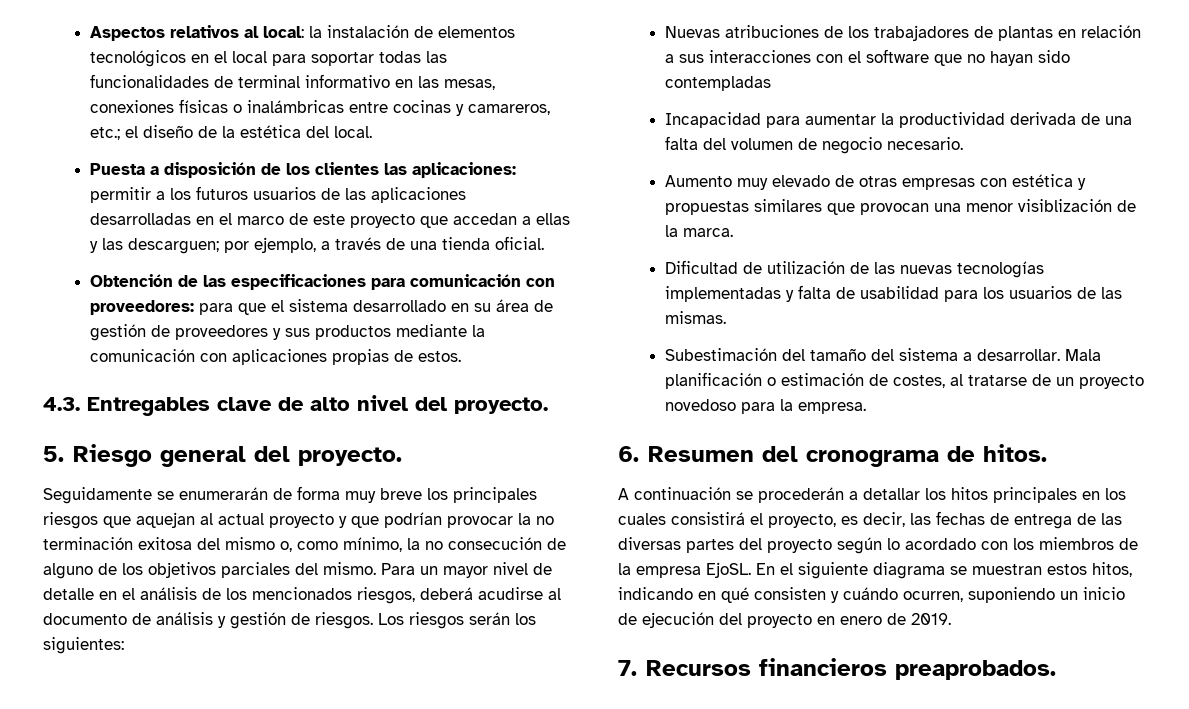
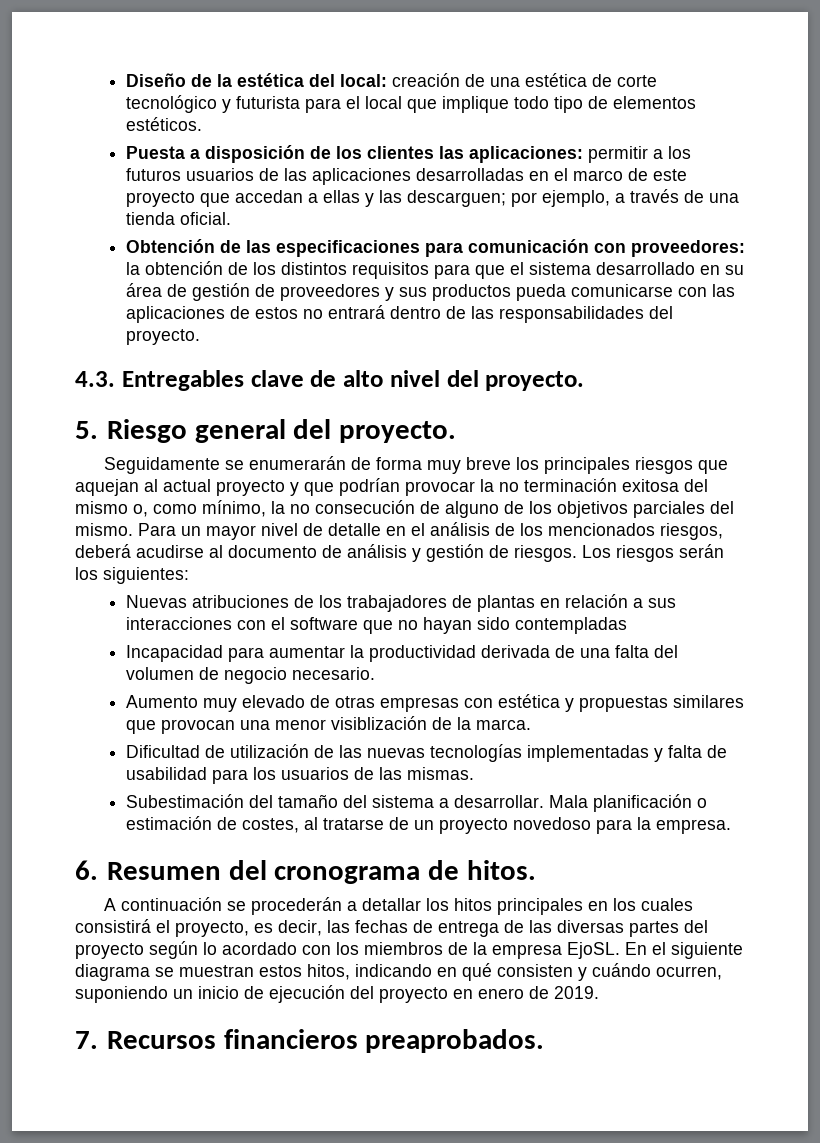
[90,25,516,41] [90,50,448,67] [90,74,496,90] [90,99,551,116] [90,125,373,140] Aspectos relativos al local: la instalación de elementos tecnológicos en el local para soportar todas las funcionalidades de terminal informativo en las mesas, conexiones físicas o inalámbricas entre cocinas y camareros, etc.; el diseño de la estética del local. -> [125,73,657,87] [125,95,696,113] [125,117,202,131] Diseño de la estética del local: creación de una estética de corte tecnológico y futurista para el local que implique todo tipo de elementos estéticos.
(195, 307) none -> [125,261,429,279] la obtención de los distintos requisitos
[396,324,486,337] [90,349,462,365] mediante la comunicación con aplicaciones propias de estos. -> [515,284,735,301] [125,305,673,323] [125,329,200,345] pueda comunicarse con las aplicaciones de estos no entrará dentro de las responsabilidades del proyecto.

